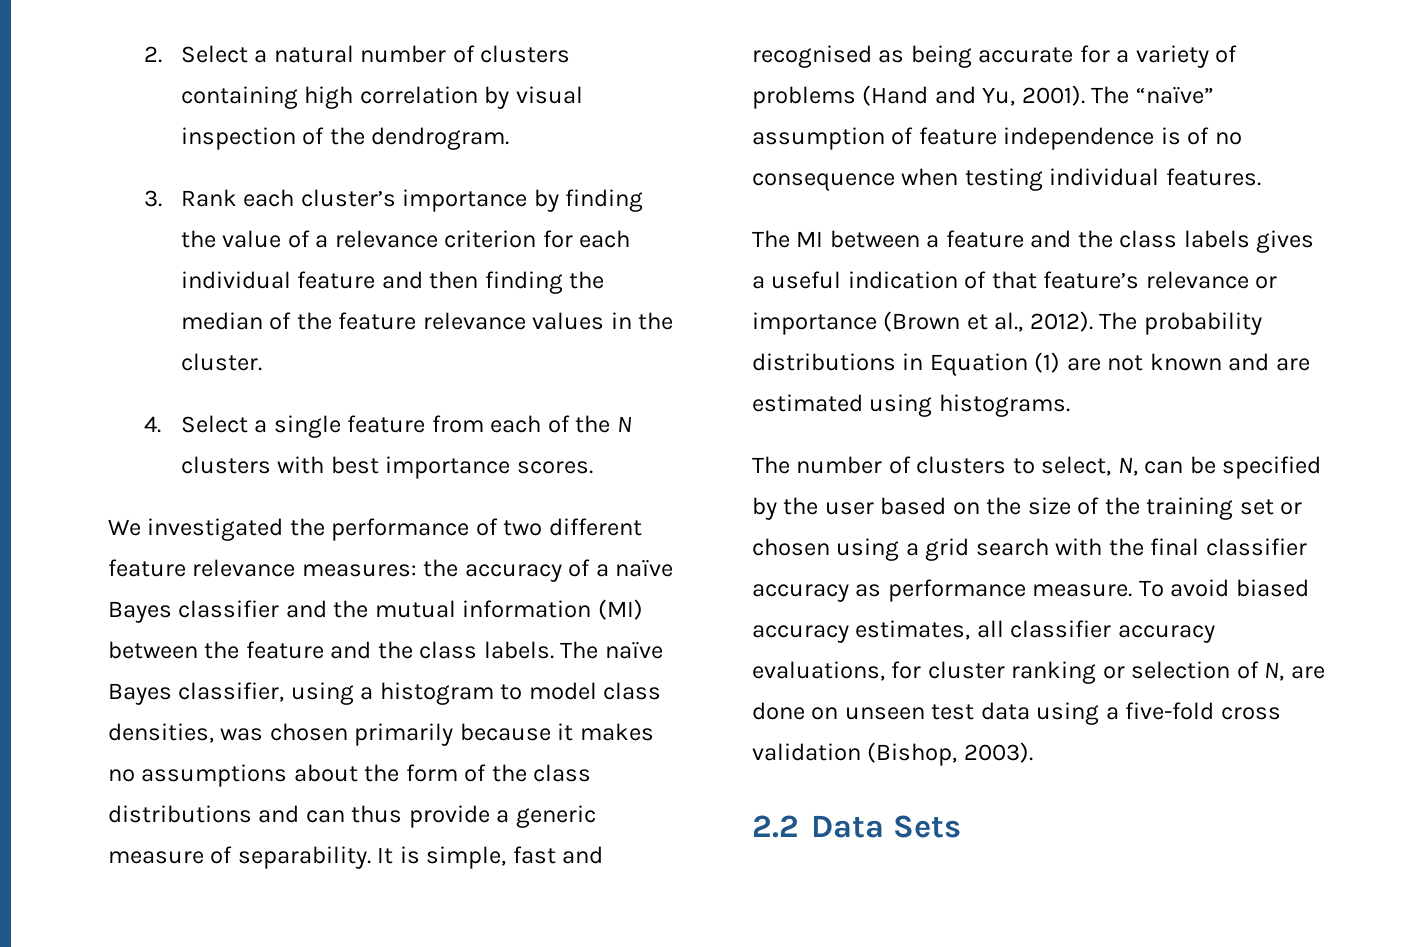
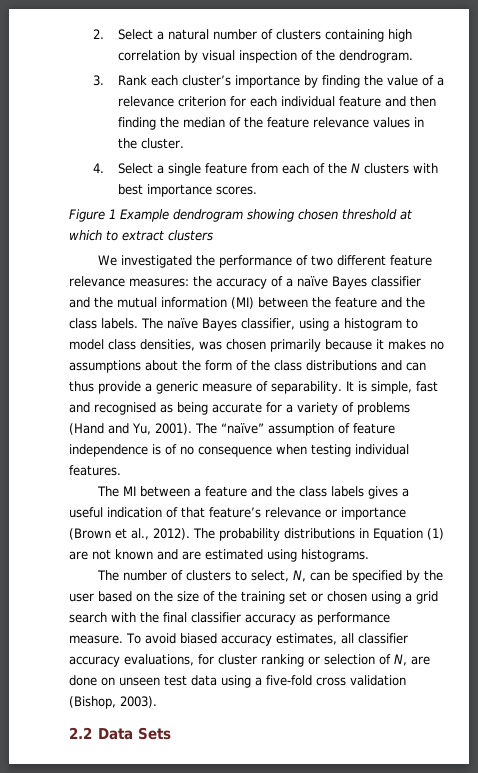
(593, 467) none -> [69,209,412,222] [69,230,213,241] // Figure 1 Example dendrogram showing chosen threshold at which to extract clusters

